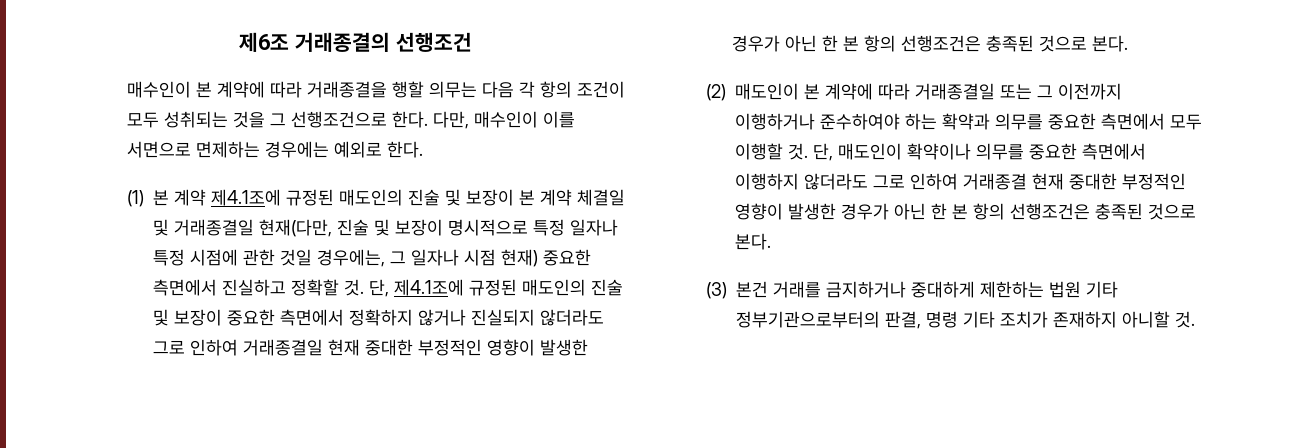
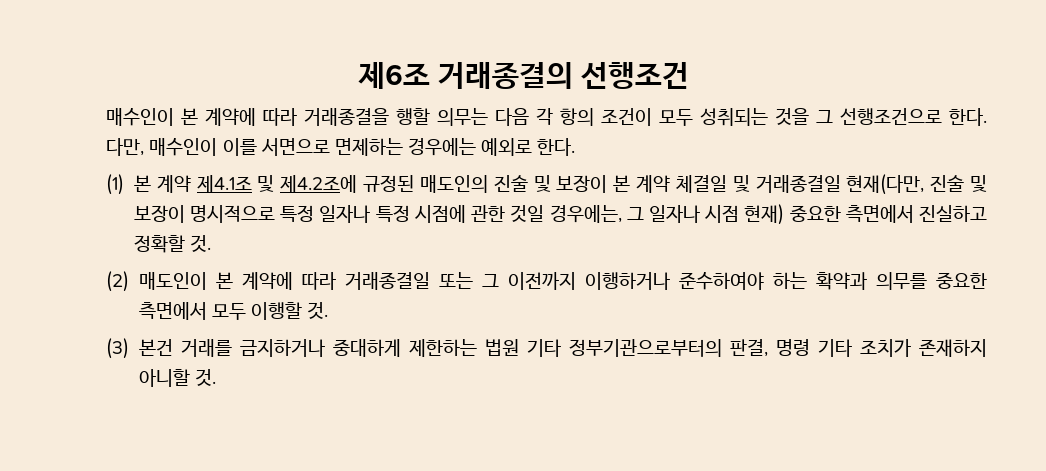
[211,189,282,206] 제4.1조에 -> [196,175,358,193] 제4.1조 및 제4.2조에
[369,279,624,297] [153,309,605,326] [153,339,589,356] [732,35,1129,52] 단, 제4.1조에 규정된 매도인의 진술 및 보장이 중요한 측면에서 정확하지 않거나 진실되지 않더라도 그로 인하여 거래종결일 현재 중대한 부정적인 영향이 발생한 경우가 아닌 한 본 항의 선행조건은 충족된 것으로 본다. -> (211, 243) none
[813,143,1147,161] [735,173,1187,190] [735,203,1197,220] [735,233,772,250] 단, 매도인이 확약이나 의무를 중요한 측면에서 이행하지 않더라도 그로 인하여 거래종결 현재 중대한 부정적인 영향이 발생한 경우가 아닌 한 본 항의 선행조건은 충족된 것으로 본다. -> (329, 310) none

